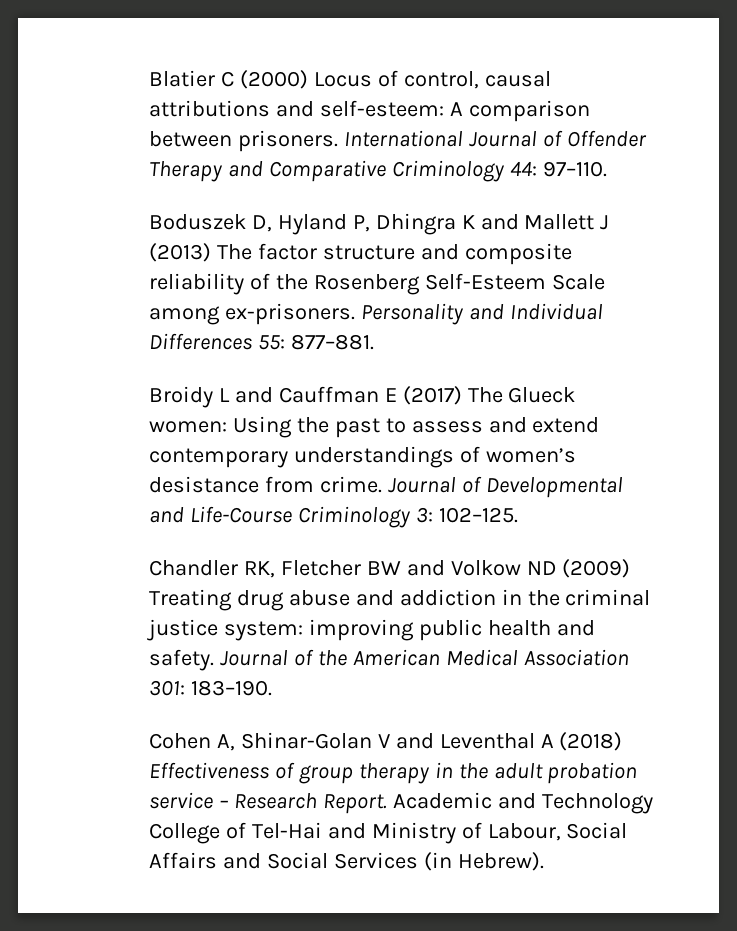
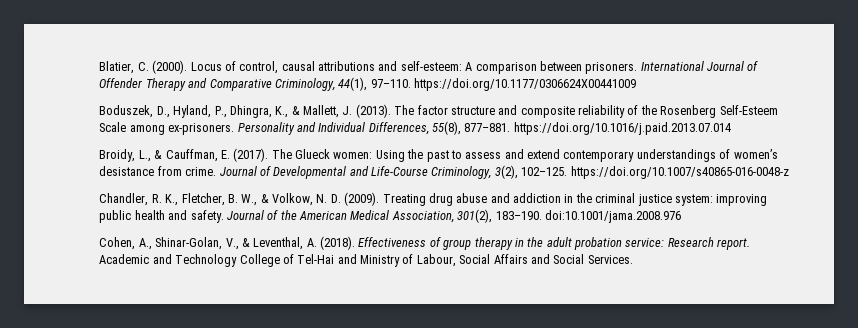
[148,70,308,89] Blatier C (2000) -> [99,60,188,74] Blatier, C. (2000).
[391,160,537,182] Criminology 44: -> [274,77,368,91] Criminology, 44(1),
[148,213,610,235] [148,243,211,262] // Boduszek D, Hyland P, Dhingra K and Mallett J (2013) -> [414,78,637,91] [99,104,391,118] https://doi.org/10.1177/0306624X00441009 // Boduszek, D., Hyland, P., Dhingra, K., & Mallett, J. (2013).
[148,333,285,350] Differences 55: -> [368,121,462,135] Differences, 55(8),
[148,386,462,408] // Broidy L and Cauffman E (2017) -> [513,122,731,135] [99,148,269,162] https://doi.org/10.1016/j.paid.2013.07.014 // Broidy, L., & Cauffman, E. (2017).
[297,506,433,528] Criminology 3: -> [431,165,518,179] Criminology, 3(2),
[148,559,631,578] // Chandler RK, Fletcher BW and Volkow ND (2009) -> [570,166,789,179] [99,192,380,206] https://doi.org/10.1007/s40865-016-0048-z // Chandler, R. K., Fletcher, B. W., & Volkow, N. D. (2009).
[523,649,629,666] [148,680,185,696] Association 301: -> [391,209,493,223] Association, 301(2),
[148,732,623,751] // Cohen A, Shinar-Golan V and Leventhal A (2018) -> [544,210,681,223] [99,236,356,250] doi:10.1001/jama.2008.976 // Cohen, A., Shinar-Golan, V., & Leventhal, A. (2018).
[148,792,387,814] service – Research Report. -> [625,237,751,250] service: Research report.
[333,852,544,871] Services (in Hebrew). -> [587,255,633,264] Services.

